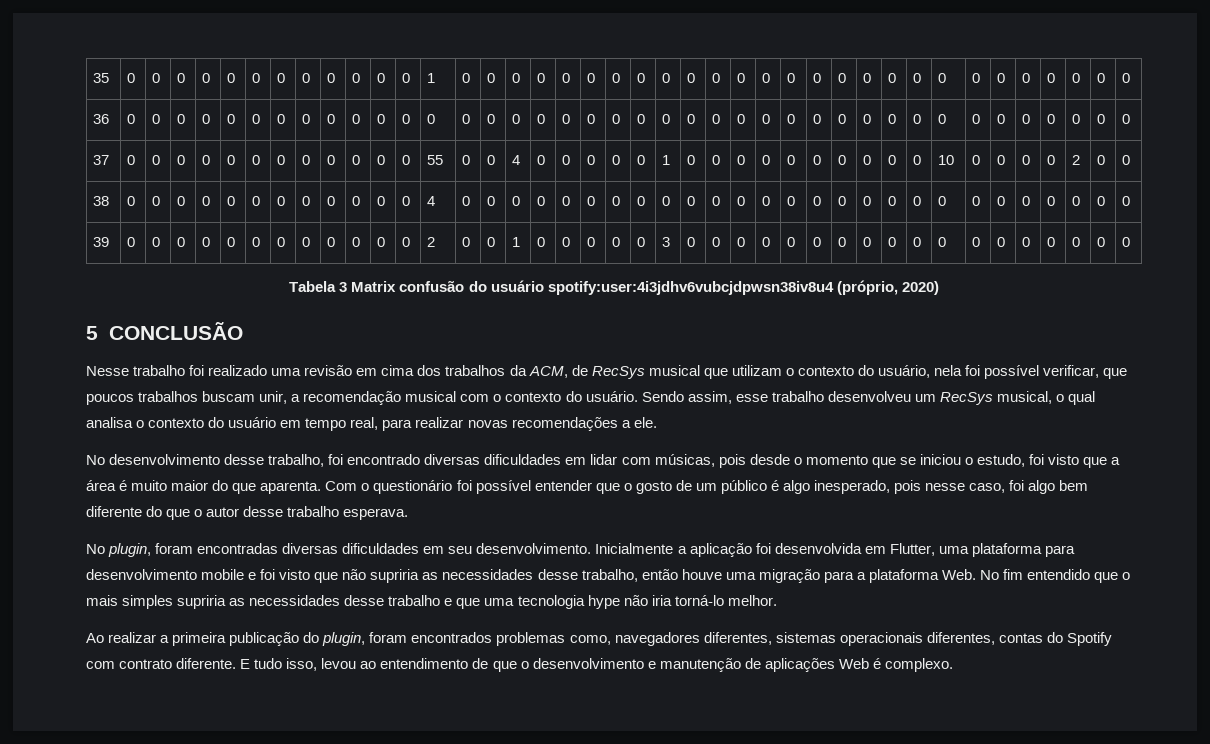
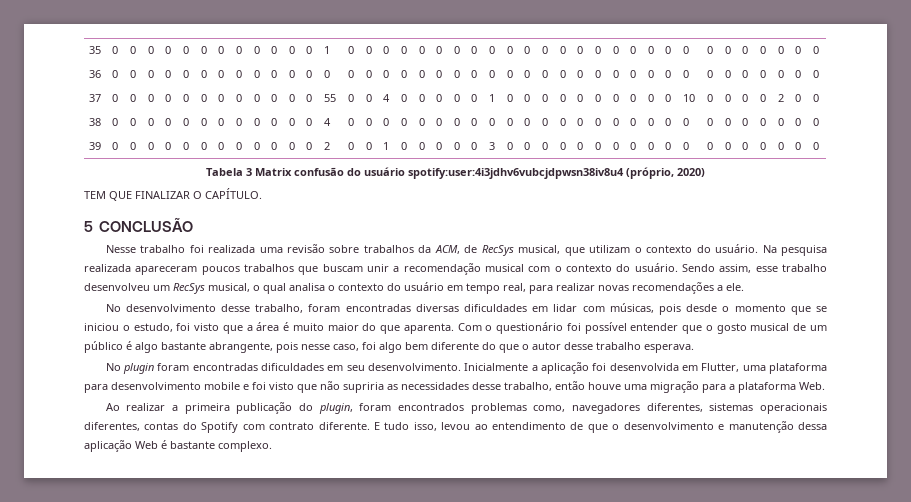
(939, 288) none -> [84,188,262,201] // TEM QUE FINALIZAR O CAPÍTULO.
[208,365,268,376] realizado -> [208,245,256,253] realizada
[356,365,442,376] em cima dos -> [329,245,360,253] sobre
[648,365,700,376] musical -> [518,245,561,254] musical,
[877,365,1128,379] [86,391,288,405] usuário, nela foi possível verificar, que poucos trabalhos buscam unir, -> [715,244,827,256] [84,264,390,275] usuário. Na pesquisa realizada apareceram poucos trabalhos que buscam unir
[328,454,421,465] foi encontrado -> [308,304,411,312] foram encontradas
(672, 487) none -> [750,323,790,331] musical
[814,480,891,494] inesperado, -> [161,342,273,353] bastante abrangente,
[108,543,339,557] plugin, foram encontradas diversas -> [123,363,258,374] plugin foram encontradas
[979,569,1131,583] [86,595,777,609] No fim entendido que o mais simples supriria as necessidades desse trabalho e que uma tecnologia hype não iria torná-lo melhor. -> (825, 386) none
[744,658,835,672] de aplicações -> [798,422,828,430] [84,440,132,452] dessa aplicação
(881, 663) none -> [170,441,215,449] bastante

